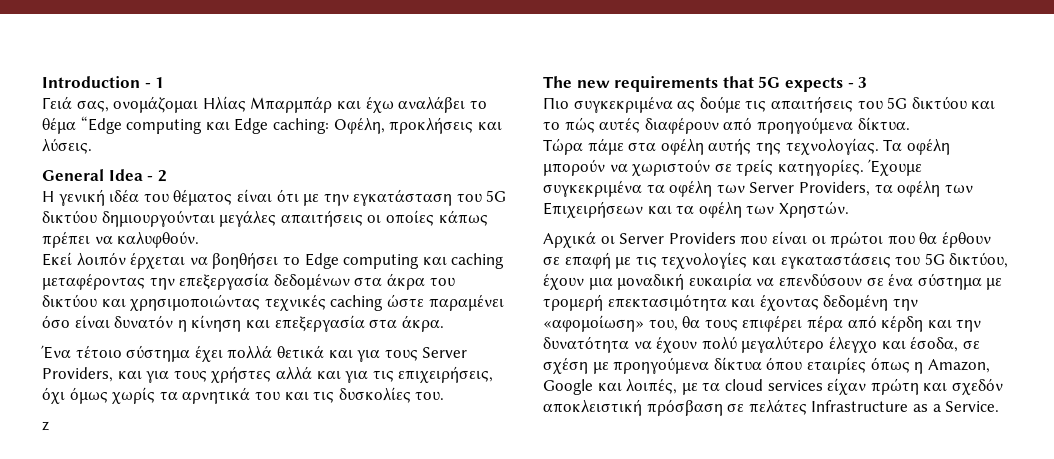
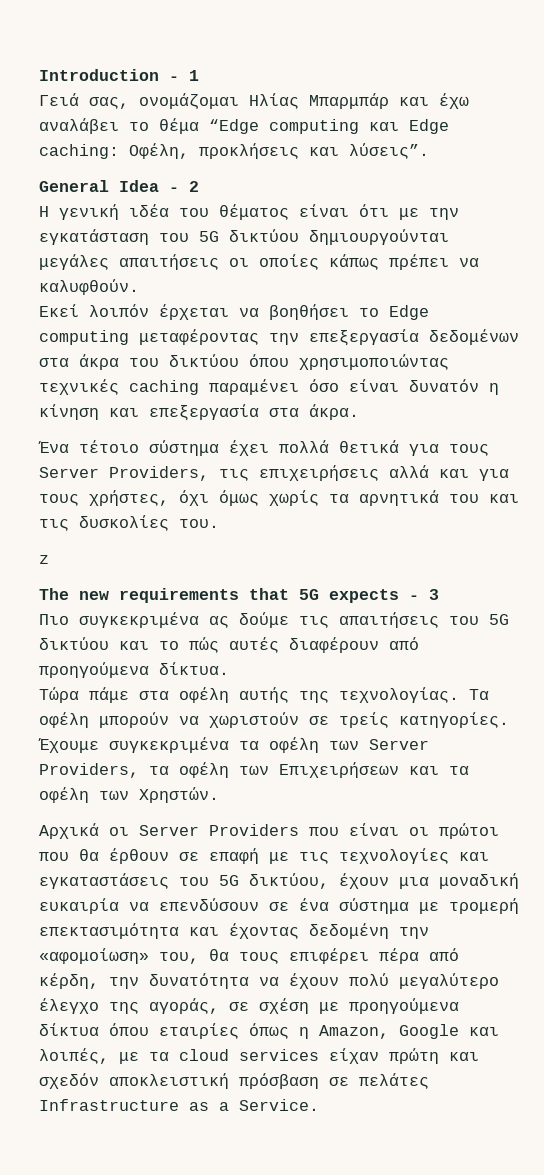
[42,138,92,154] λύσεις. -> [349,143,429,159] λύσεις”.
[422,253,505,269] και caching -> (129, 337) none
[101,298,126,307] και -> [249,354,289,367] όπου
[386,294,424,307] ώστε -> (199, 387) none
[328,349,353,358] και -> (399, 446) none
[117,366,494,383] και για τους χρήστες αλλά και για τις επιχειρήσεις, -> [219,465,509,481] [39,490,169,506] τις επιχειρήσεις αλλά και για τους χρήστες,
[881,315,952,332] κέρδη και -> [39,973,99,989] κέρδη,
[881,336,959,352] και έσοδα, -> [109,998,219,1014] της αγοράς,

